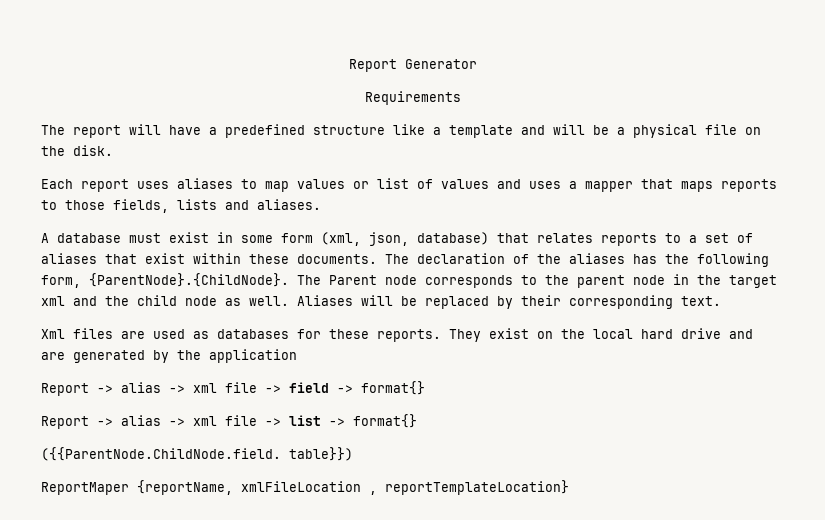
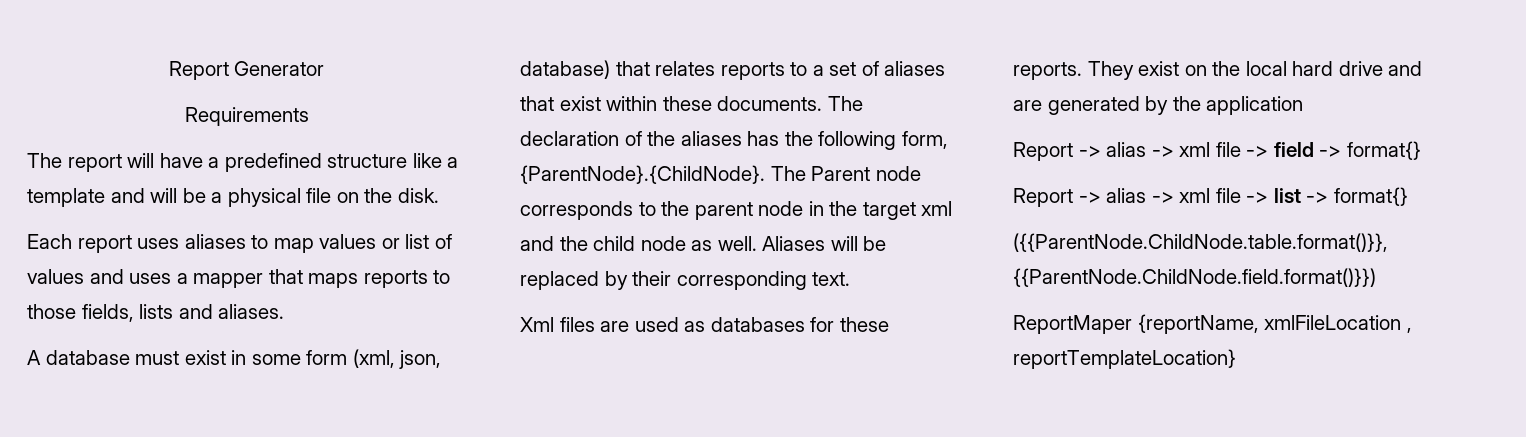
[41,447,353,461] ({{ParentNode.ChildNode.field. table}}) -> [1013,233,1388,252] [1013,268,1376,287] ({{ParentNode.ChildNode.table.format()}}, {{ParentNode.ChildNode.field.format()}})

